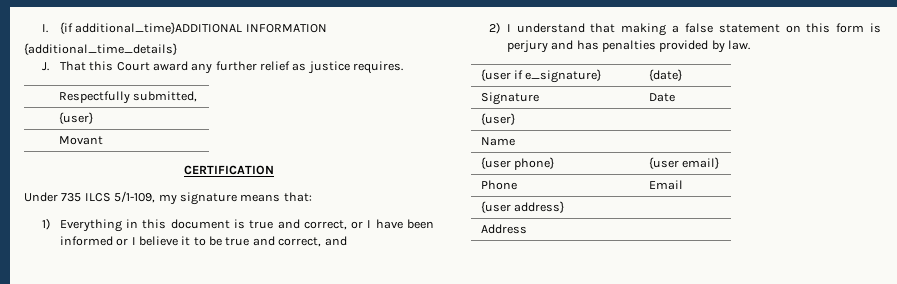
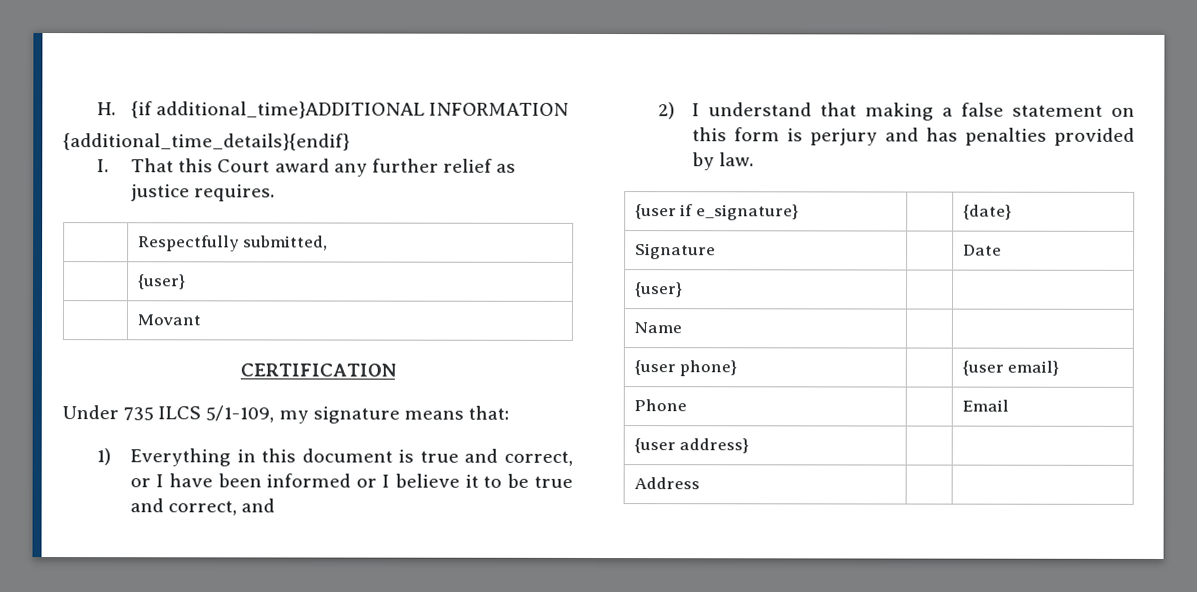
[41,24,48,33] I. -> [97,102,117,116] H.
[24,43,177,55] [41,62,49,71] {additional_time_details} // J. -> [63,133,350,151] [97,159,110,173] {additional_time_details}{endif} // I.

